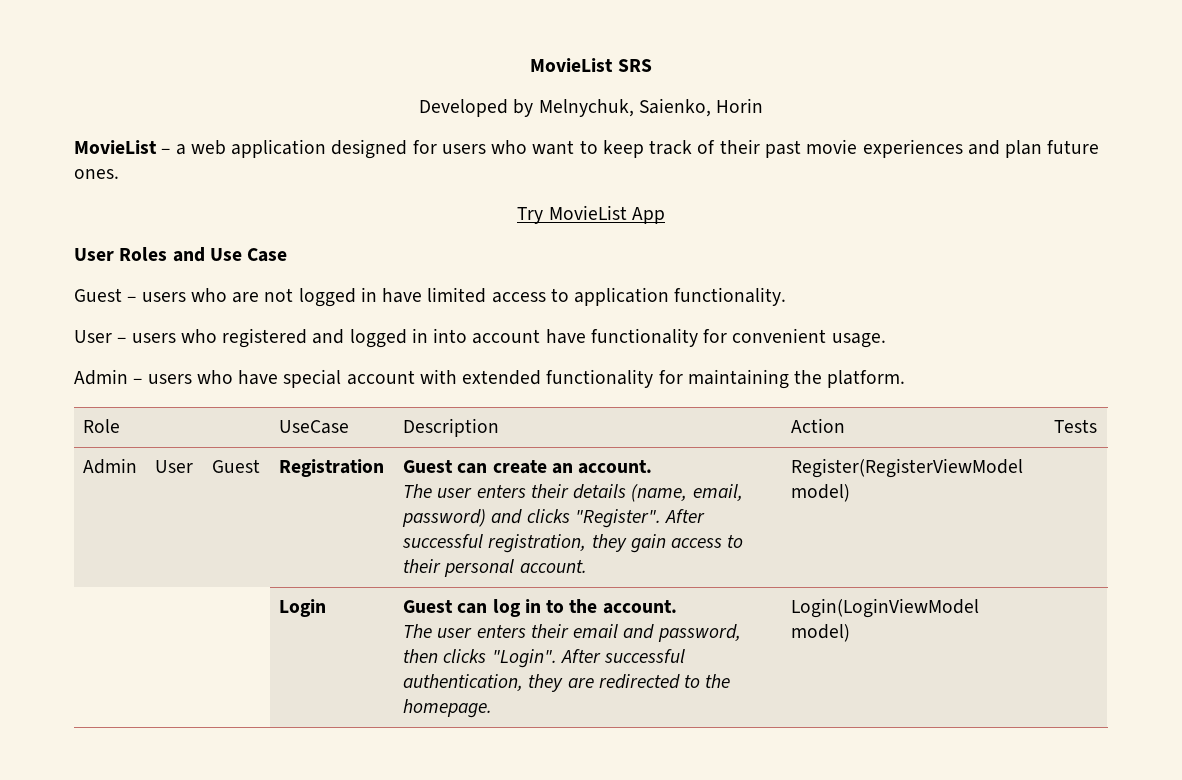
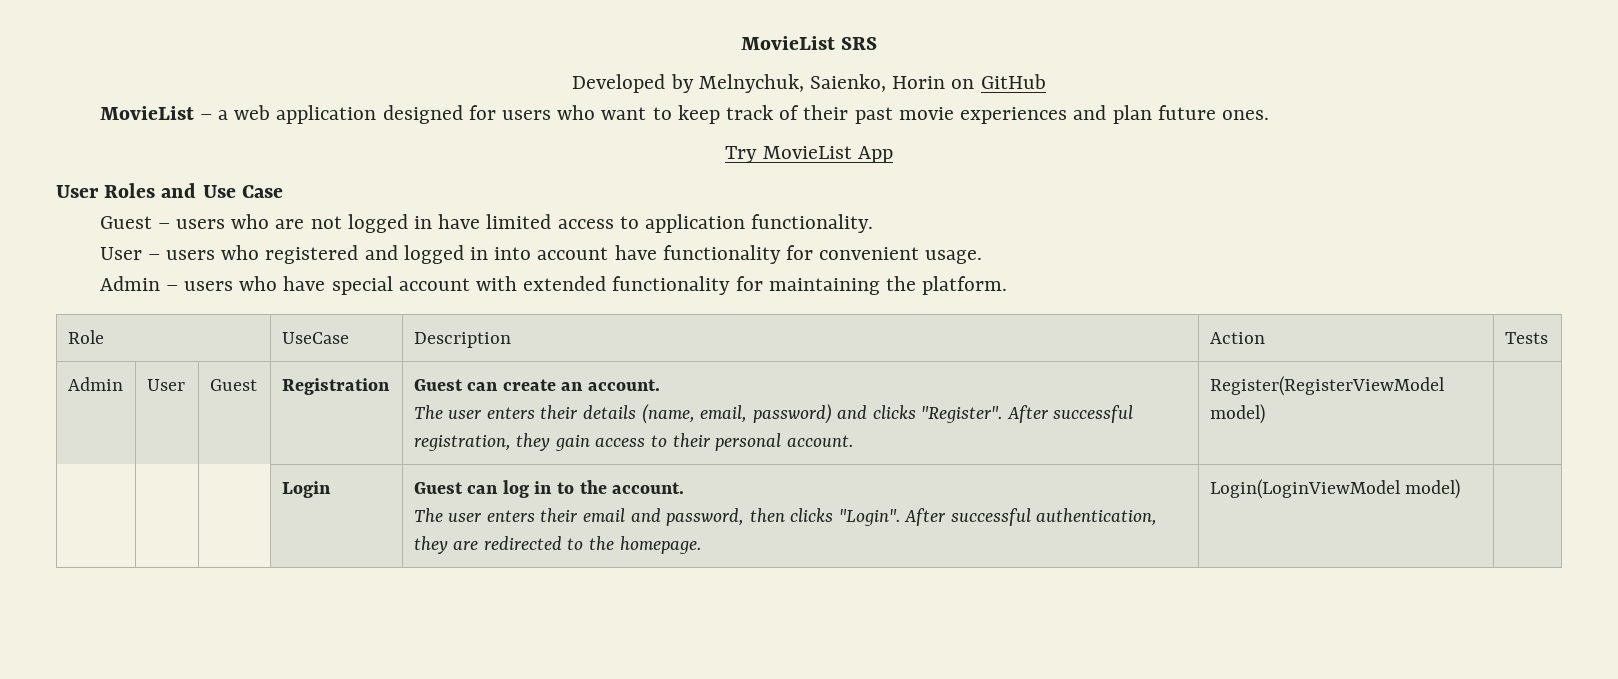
(764, 105) none -> [951,74,1046,89] on GitHub

